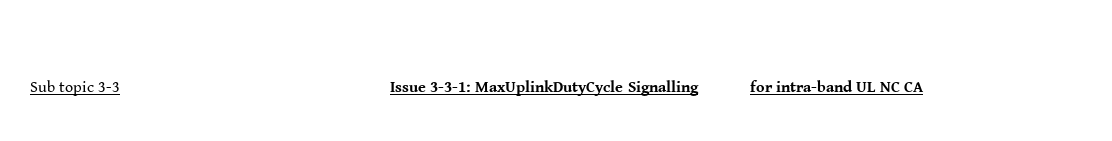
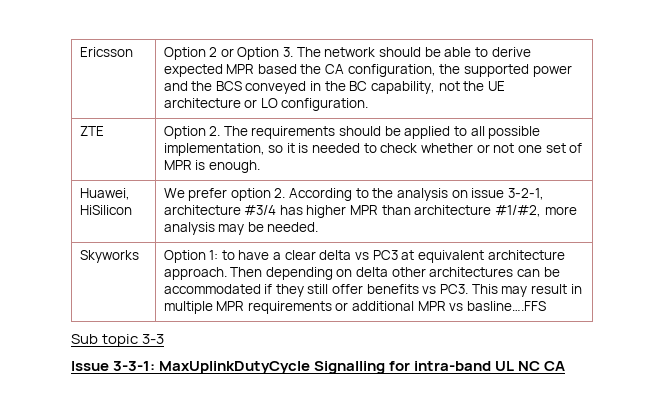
(30, 86) none -> [79,47,133,57] [163,47,531,60] [163,64,572,77] [163,81,505,94] [163,98,369,111] [79,126,104,136] [163,126,541,139] [163,143,583,156] [163,160,260,173] [79,188,130,200] [79,205,132,215] [163,188,544,201] [163,205,577,218] [163,222,319,235] [79,250,139,263] [163,250,565,263] [163,267,560,280] [163,284,582,297] [163,301,547,314] Ericsson | Option 2 or Option 3. The network should be able to derive expected MPR based the CA configuration, the supported power and the BCS conveyed in the BC capability, not the UE architecture or LO configuration. // ZTE | Option 2. The requirements should be applied to all possible implementation, so it is needed to check whether or not one set of MPR is enough. // Huawei, HiSilicon | We prefer option 2. According to the analysis on issue 3-2-1, architecture #3/4 has higher MPR than architecture #1/#2, more analysis may be needed. // Skyworks | Option 1: to have a clear delta vs PC3 at equivalent architecture approach. Then depending on delta other architectures can be accommodated if they still offer benefits vs PC3. This may result in multiple MPR requirements or additional MPR vs basline….FFS //

